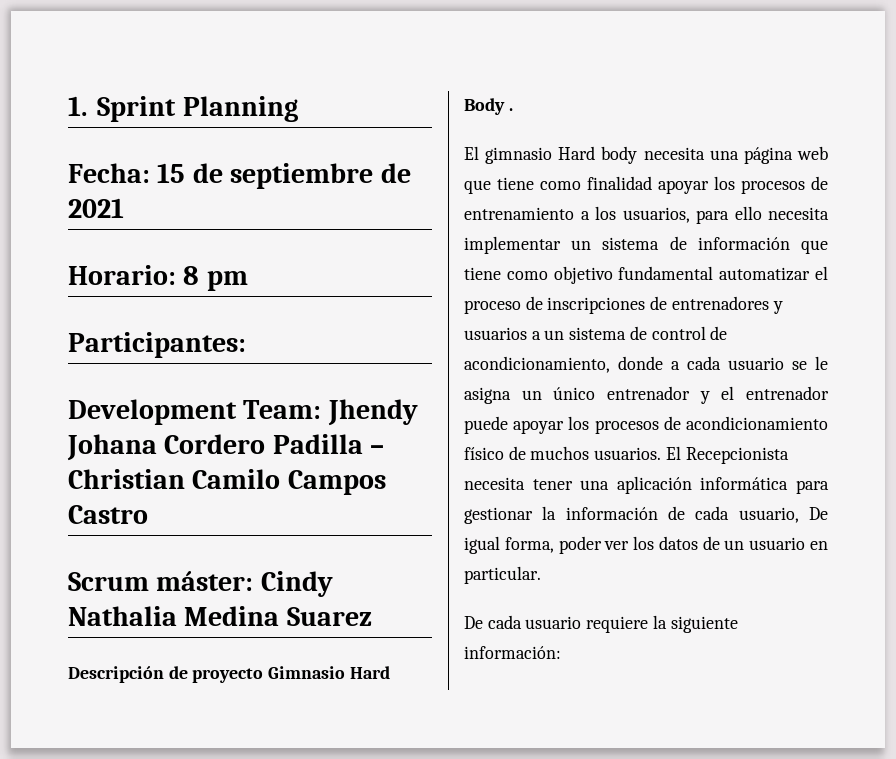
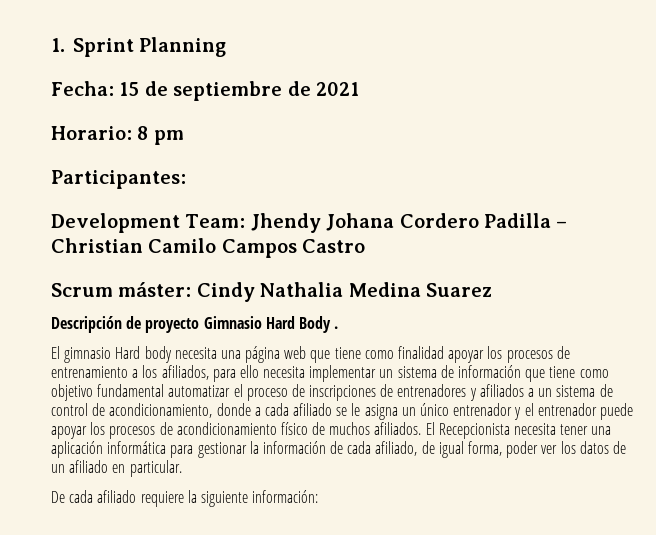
[622,207,690,223] usuarios, -> [161,365,209,380] afiliados,
[464,327,527,340] usuarios -> [479,384,524,397] afiliados
[728,357,784,370] usuario -> [293,403,333,416] afiliado
[594,447,662,460] usuarios. -> [374,422,422,435] afiliados.
[738,507,828,523] usuario, De -> [375,441,435,456] afiliado, de
[749,537,806,550] usuario -> [69,460,109,473] afiliado
[525,616,582,629] usuario -> [97,490,137,503] afiliado

